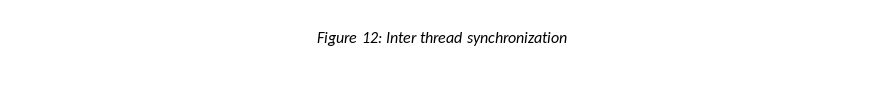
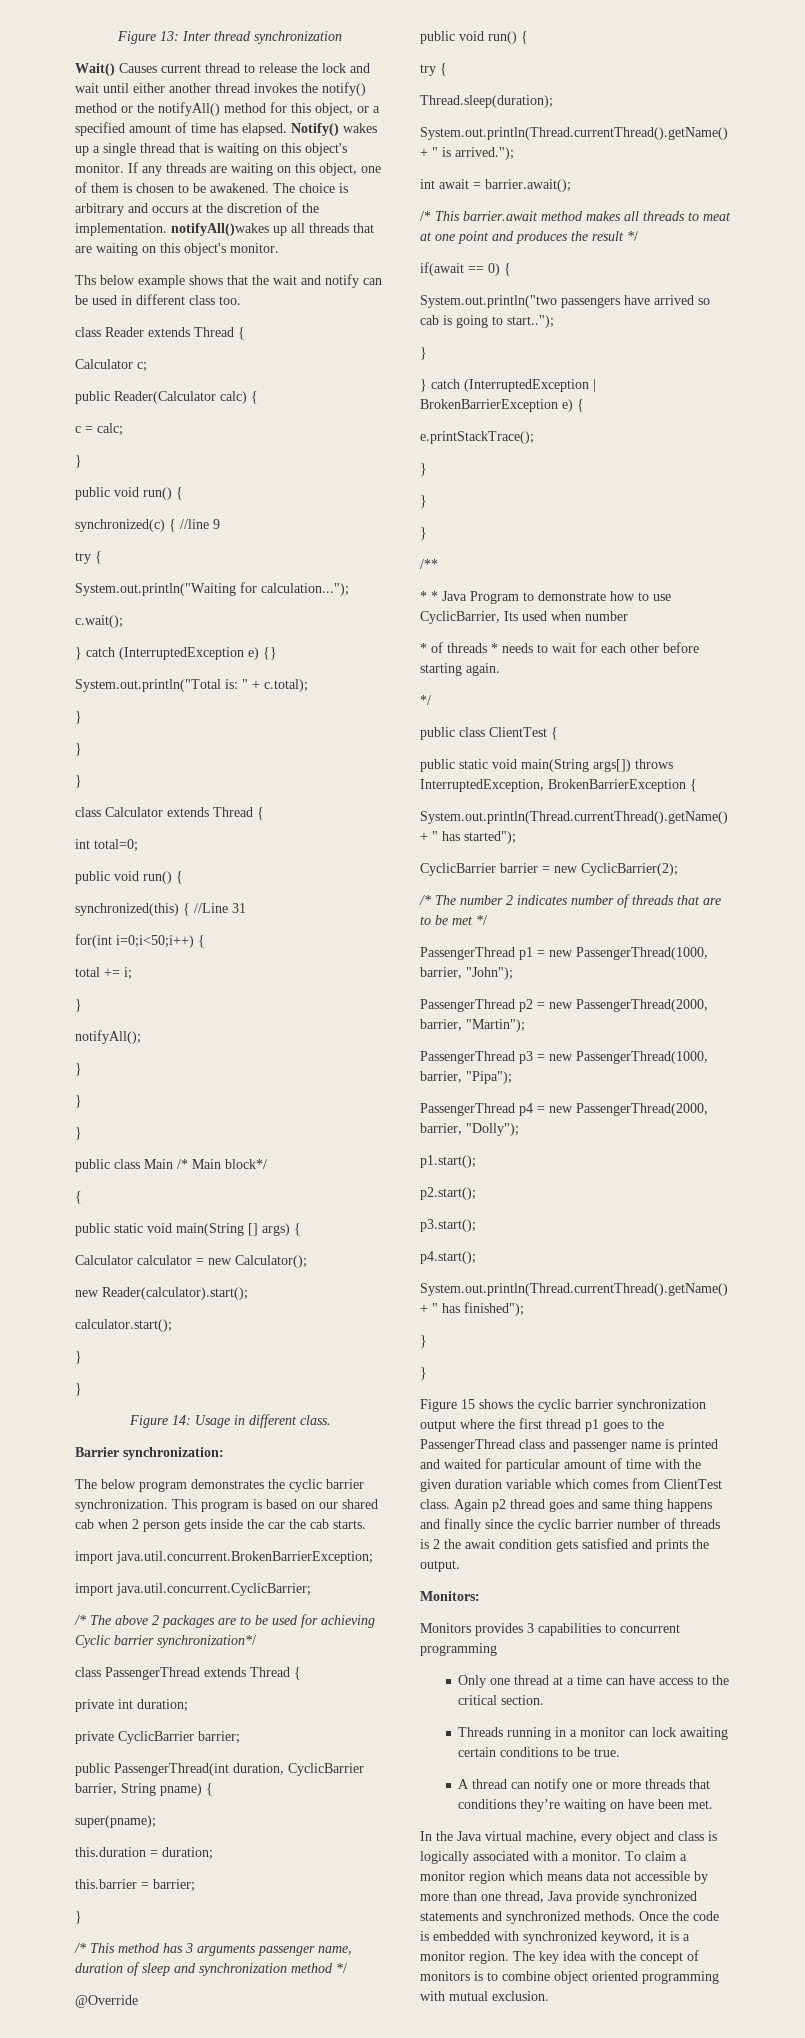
[317,32,382,46] Figure 12: -> [117,31,179,44] Figure 13:
(567, 39) none -> [75,63,370,76] [75,82,366,96] [75,102,380,116] [75,122,377,136] [75,143,347,156] [75,162,381,176] [75,182,348,193] [75,202,319,216] [75,223,374,236] [75,243,279,256] [75,274,382,288] [75,294,241,305] [75,327,245,340] [75,359,147,372] [75,391,258,404] [75,423,123,436] [75,455,82,468] [75,487,183,500] [75,519,220,532] [75,551,102,564] [75,582,349,596] [75,615,123,628] [75,647,277,660] [75,679,308,692] [75,711,82,724] [75,743,82,756] [75,775,82,788] [75,807,264,820] [75,839,138,852] [75,871,183,884] [75,903,246,916] [75,934,205,948] [75,967,132,980] [75,999,82,1012] [75,1030,141,1044] [75,1063,82,1076] [75,1095,82,1108] [75,1127,82,1140] [75,1159,267,1172] [75,1191,82,1204] [75,1223,301,1236] [75,1255,307,1268] [75,1287,248,1300] [75,1319,172,1332] [75,1351,82,1364] [75,1383,82,1396] [128,1414,331,1428] [75,1447,224,1460] [75,1479,364,1492] [75,1499,378,1512] [75,1519,366,1532] [75,1551,373,1564] [75,1583,311,1596] [74,1614,375,1628] [75,1635,256,1648] [75,1667,301,1680] [75,1699,188,1712] [75,1731,240,1744] [75,1763,364,1776] [75,1783,213,1796] [75,1815,156,1828] [75,1847,213,1860] [75,1879,195,1892] [75,1911,82,1924] [74,1943,352,1956] [75,1962,347,1976] [75,1995,138,2008] [420,31,528,44] [420,63,447,76] [420,95,553,108] [420,127,728,140] [420,147,514,160] [420,179,571,192] [420,211,731,221] [420,231,638,244] [420,262,511,276] [420,295,710,308] [420,315,554,328] [420,347,427,360] [420,379,596,392] [420,399,584,412] [420,431,534,444] [420,463,427,476] [420,495,427,508] [420,527,427,540] [420,559,438,569] [420,591,671,604] [420,611,628,624] [420,642,699,653] [420,663,500,676] [420,695,431,705] [420,727,558,740] [420,759,673,772] [420,779,697,792] [420,811,728,824] [420,831,516,844] [420,863,678,876] [419,894,721,908] [420,915,487,925] [420,947,708,960] [420,967,513,980] [420,999,708,1012] [420,1019,525,1032] [420,1051,708,1064] [420,1071,512,1084] [420,1103,708,1116] [420,1123,519,1136] [420,1155,476,1168] [420,1187,476,1200] [420,1219,476,1232] [420,1251,476,1264] [420,1283,728,1296] [420,1302,524,1316] [420,1335,427,1348] [420,1367,427,1380] [420,1399,706,1412] [420,1418,664,1432] [420,1439,718,1452] [420,1458,701,1472] [420,1478,722,1492] [420,1499,712,1512] [420,1518,720,1532] [420,1538,709,1552] [420,1560,460,1572] [420,1591,480,1601] [420,1623,680,1636] [420,1643,497,1656] [458,1675,730,1688] [458,1695,545,1705] [458,1727,729,1740] [458,1747,621,1757] [458,1778,711,1792] [458,1799,714,1812] [420,1831,717,1844] [420,1851,687,1864] [420,1871,708,1884] [420,1891,697,1904] [420,1911,719,1924] [420,1931,690,1944] [420,1950,699,1964] [420,1971,719,1984] [420,1991,549,2001] // Wait() Causes current thread to release the lock and wait until either another thread invokes the notify() method or the notifyAll() method for this object, or a specified amount of time has elapsed. Notify() wakes up a single thread that is waiting on this object's monitor. If any threads are waiting on this object, one of them is chosen to be awakened. The choice is arbitrary and occurs at the discretion of the implementation. notifyAll()wakes up all threads that are waiting on this object's monitor. // Ths below example shows that the wait and notify can be used in different class too. // class Reader extends Thread { // Calculator c; // public Reader(Calculator calc) { // c = calc; // } // public void run() { // synchronized(c) { //line 9 // try { // System.out.println("Waiting for calculation..."); // c.wait(); // } catch (InterruptedException e) {} // System.out.println("Total is: " + c.total); // } // } // } // class Calculator extends Thread { // int total=0; // public void run() { // synchronized(this) { //Line 31 // for(int i=0;i<50;i++) { // total += i; // } // notifyAll(); // } // } // } // public class Main /* Main block*/ // { // public static void main(String [] args) { // Calculator calculator = new Calculator(); // new Reader(calculator).start(); // calculator.start(); // } // } // Figure 14: Usage in different class. // Barrier synchronization: // The below program demonstrates the cyclic barrier synchronization. This program is based on our shared cab when 2 person gets inside the car the cab starts. // import java.util.concurrent.BrokenBarrierException; // import java.util.concurrent.CyclicBarrier; // /* The above 2 packages are to be used for achieving Cyclic barrier synchronization*/ // class PassengerThread extends Thread { // private int duration; // private CyclicBarrier barrier; // public PassengerThread(int duration, CyclicBarrier barrier, String pname) { // super(pname); // this.duration = duration; // this.barrier = barrier; // } // /* This method has 3 arguments passenger name, duration of sleep and synchronization method */ // @Override // public void run() { // try { // Thread.sleep(duration); // System.out.println(Thread.currentThread().getName() + " is arrived."); // int await = barrier.await(); // /* This barrier.await method makes all threads to meat at one point and produces the result */ // if(await == 0) { // System.out.println("two passengers have arrived so cab is going to start.."); // } // } catch (InterruptedException | BrokenBarrierException e) { // e.printStackTrace(); // } // } // } // /** // * * Java Program to demonstrate how to use CyclicBarrier, Its used when number // * of threads * needs to wait for each other before starting again. // */ // public class ClientTest { // public static void main(String args[]) throws InterruptedException, BrokenBarrierException { // System.out.println(Thread.currentThread().getName() + " has started"); // CyclicBarrier barrier = new CyclicBarrier(2); // /* The number 2 indicates number of threads that are to be met */ // PassengerThread p1 = new PassengerThread(1000, barrier, "John"); // PassengerThread p2 = new PassengerThread(2000, barrier, "Martin"); // PassengerThread p3 = new PassengerThread(1000, barrier, "Pipa"); // PassengerThread p4 = new PassengerThread(2000, barrier, "Dolly"); // p1.start(); // p2.start(); // p3.start(); // p4.start(); // System.out.println(Thread.currentThread().getName() + " has finished"); // } // } // Figure 15 shows the cyclic barrier synchronization output where the first thread p1 goes to the PassengerThread class and passenger name is printed and waited for particular amount of time with the given duration variable which comes from ClientTest class. Again p2 thread goes and same thing happens and finally since the cyclic barrier number of threads is 2 the await condition gets satisfied and prints the output. // Monitors: // Monitors provides 3 capabilities to concurrent programming // Only one thread at a time can have access to the critical section. // Threads running in a monitor can lock awaiting certain conditions to be true. // A thread can notify one or more threads that conditions they’re waiting on have been met. // In the Java virtual machine, every object and class is logically associated with a monitor. To claim a monitor region which means data not accessible by more than one thread, Java provide synchronized statements and synchronized methods. Once the code is embedded with synchronized keyword, it is a monitor region. The key idea with the concept of monitors is to combine object oriented programming with mutual exclusion.

